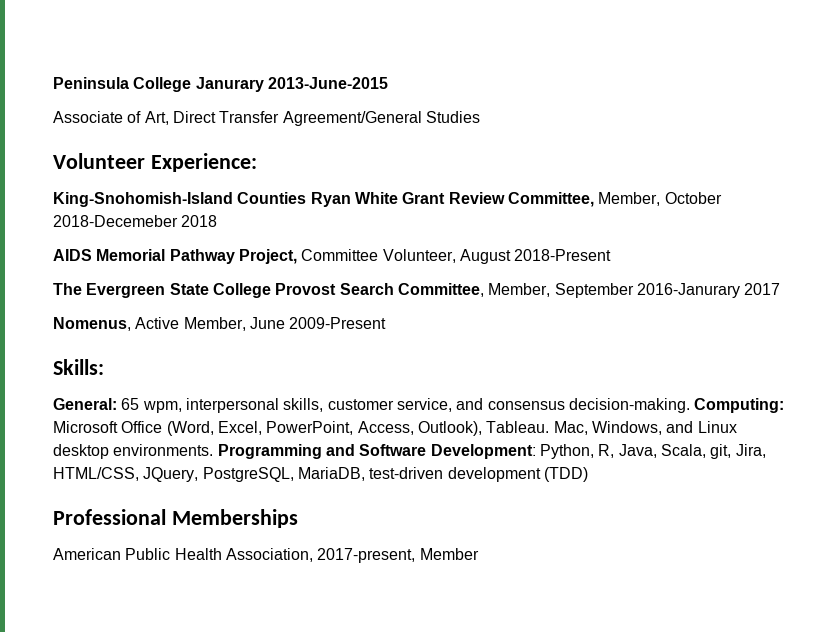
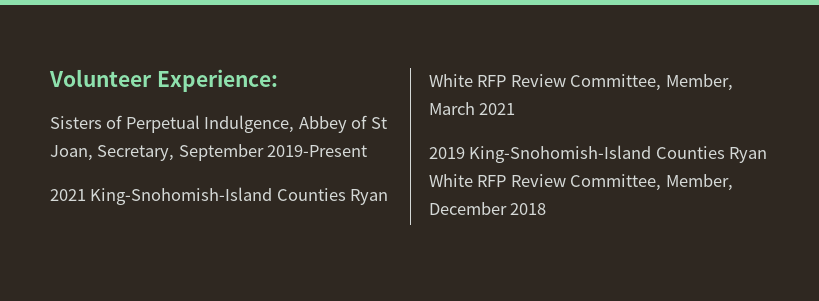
[53,77,388,92] [53,111,480,126] [53,153,257,172] [53,192,722,207] [53,215,218,227] [53,249,612,264] [53,283,781,298] [53,317,387,331] [53,359,104,375] [53,398,785,413] [53,421,737,436] [53,444,766,459] [53,467,588,482] [53,509,298,528] [53,548,479,563] Peninsula College Janurary 2013-June-2015 // Associate of Art, Direct Transfer Agreement/General Studies // Volunteer Experience: // King-Snohomish-Island Counties Ryan White Grant Review Committee, Member, October 2018-Decemeber 2018 // AIDS Memorial Pathway Project, Committee Volunteer, August 2018-Present // The Evergreen State College Provost Search Committee, Member, September 2016-Janurary 2017 // Nomenus, Active Member, June 2009-Present // Skills: // General: 65 wpm, interpersonal skills, customer service, and consensus decision-making. Computing: Microsoft Office (Word, Excel, PowerPoint, Access, Outlook), Tableau. Mac, Windows, and Linux desktop environments. Programming and Software Development: Python, R, Java, Scala, git, Jira, HTML/CSS, JQuery, PostgreSQL, MariaDB, test-driven development (TDD) // Professional Memberships // American Public Health Association, 2017-present, Member -> [49,69,278,92] [50,115,387,133] [50,144,368,161] [50,187,389,205] [429,74,733,91] [429,102,516,115] [429,145,768,163] [429,174,733,191] [429,202,547,215] Volunteer Experience: // Sisters of Perpetual Indulgence, Abbey of St Joan, Secretary, September 2019-Present // 2021 King-Snohomish-Island Counties Ryan White RFP Review Committee, Member, March 2021 // 2019 King-Snohomish-Island Counties Ryan White RFP Review Committee, Member, December 2018

